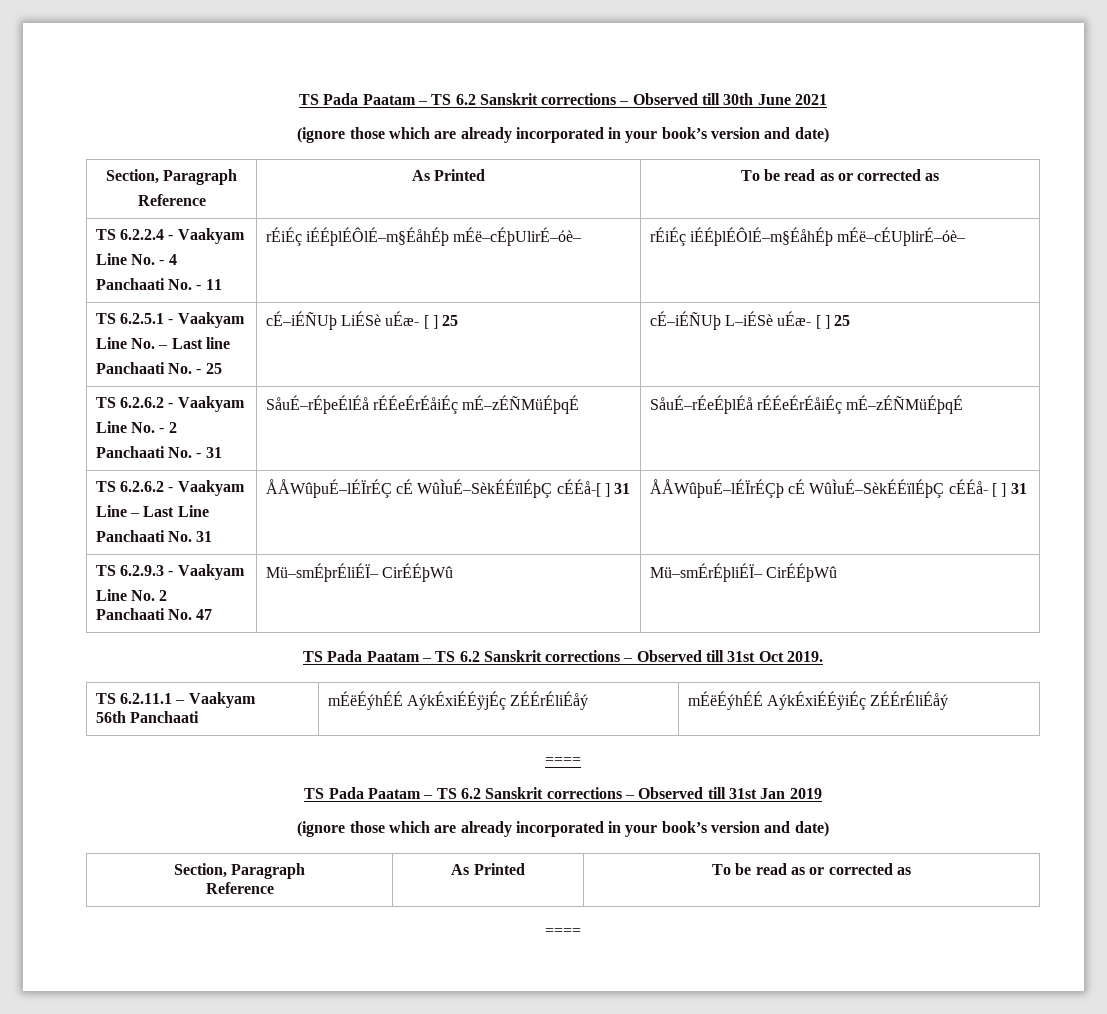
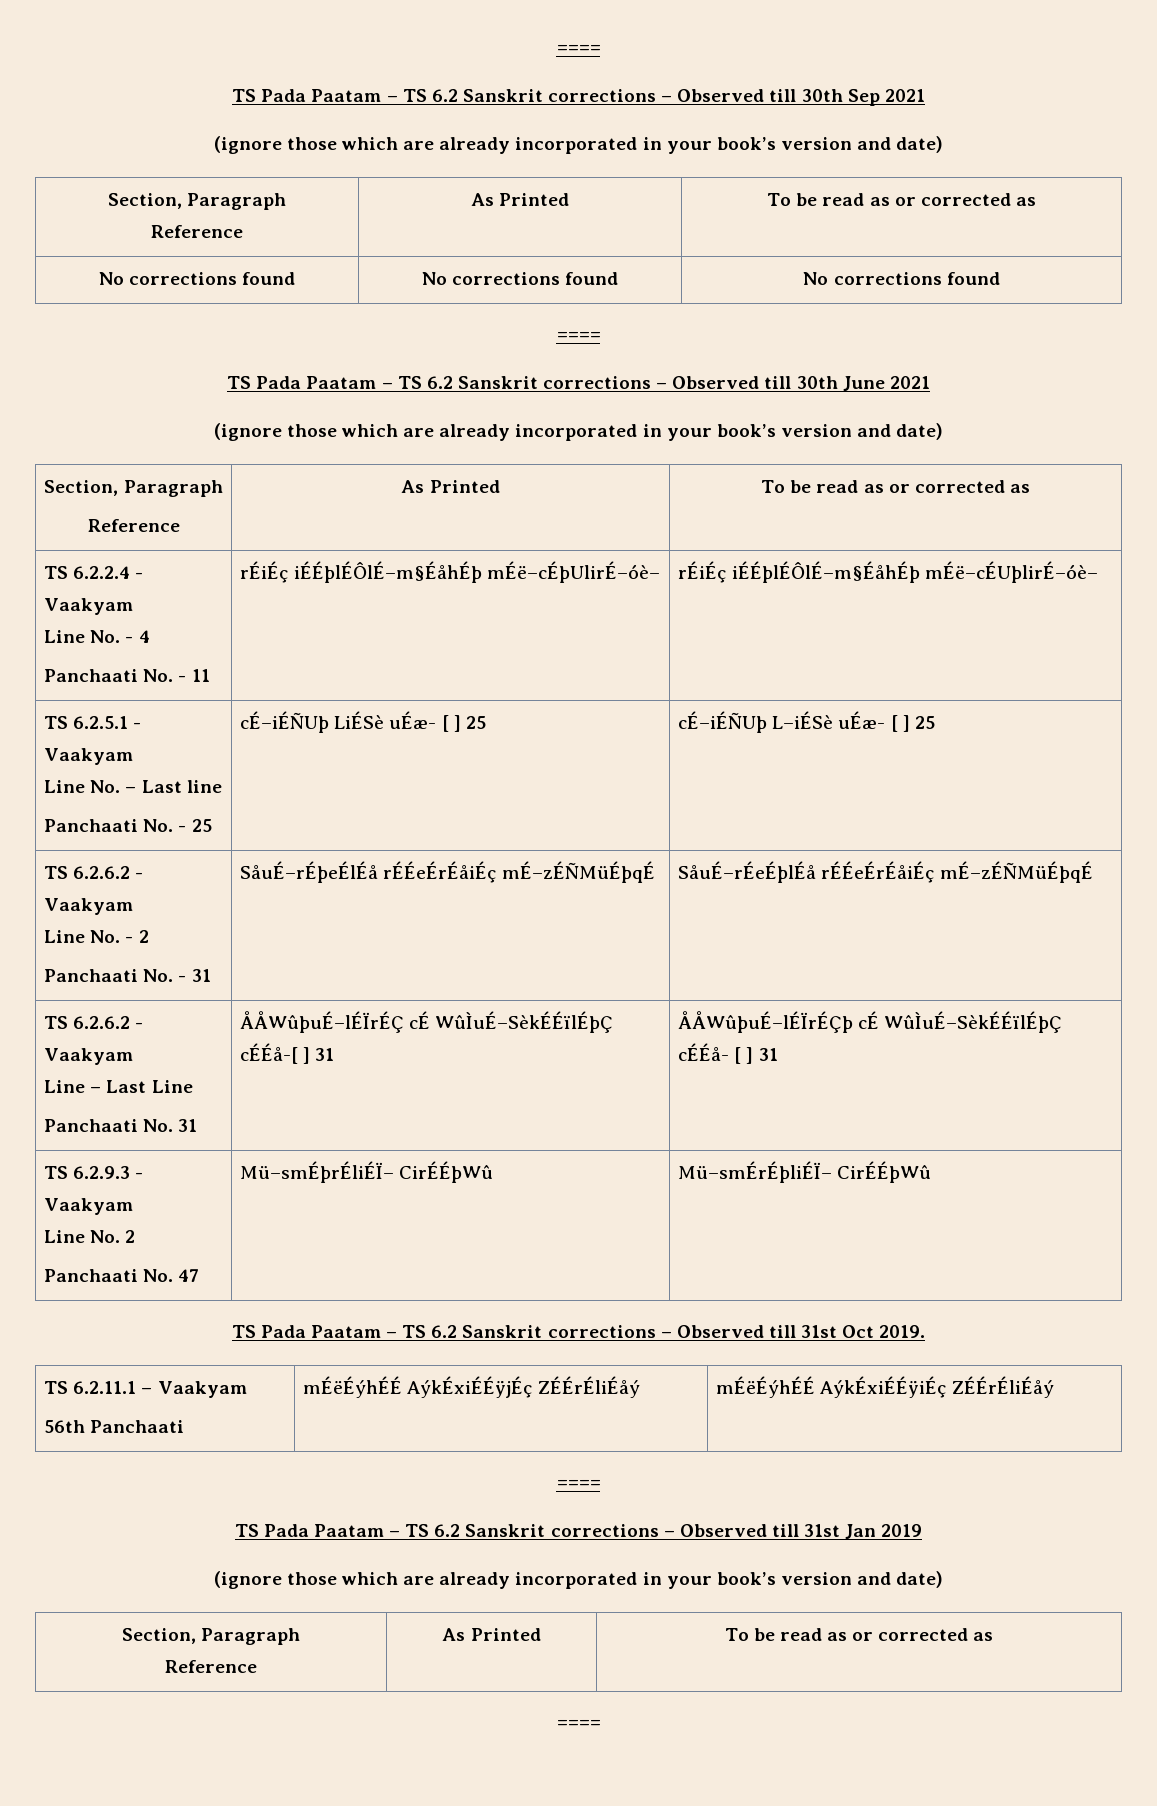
(298, 99) none -> [556,44,601,54] [232,89,925,106] [213,136,944,154] [107,193,287,210] [151,225,243,238] [470,193,570,206] [767,193,1036,206] [98,272,296,285] [421,272,619,285] [803,272,1000,285] [556,331,601,341] ==== // TS Pada Paatam – TS 6.2 Sanskrit corrections – Observed till 30th Sep 2021 // (ignore those which are already incorporated in your book’s version and date) // Section, Paragraph // Reference | As Printed | To be read as or corrected as // No corrections found | No corrections found | No corrections found // ==== //

